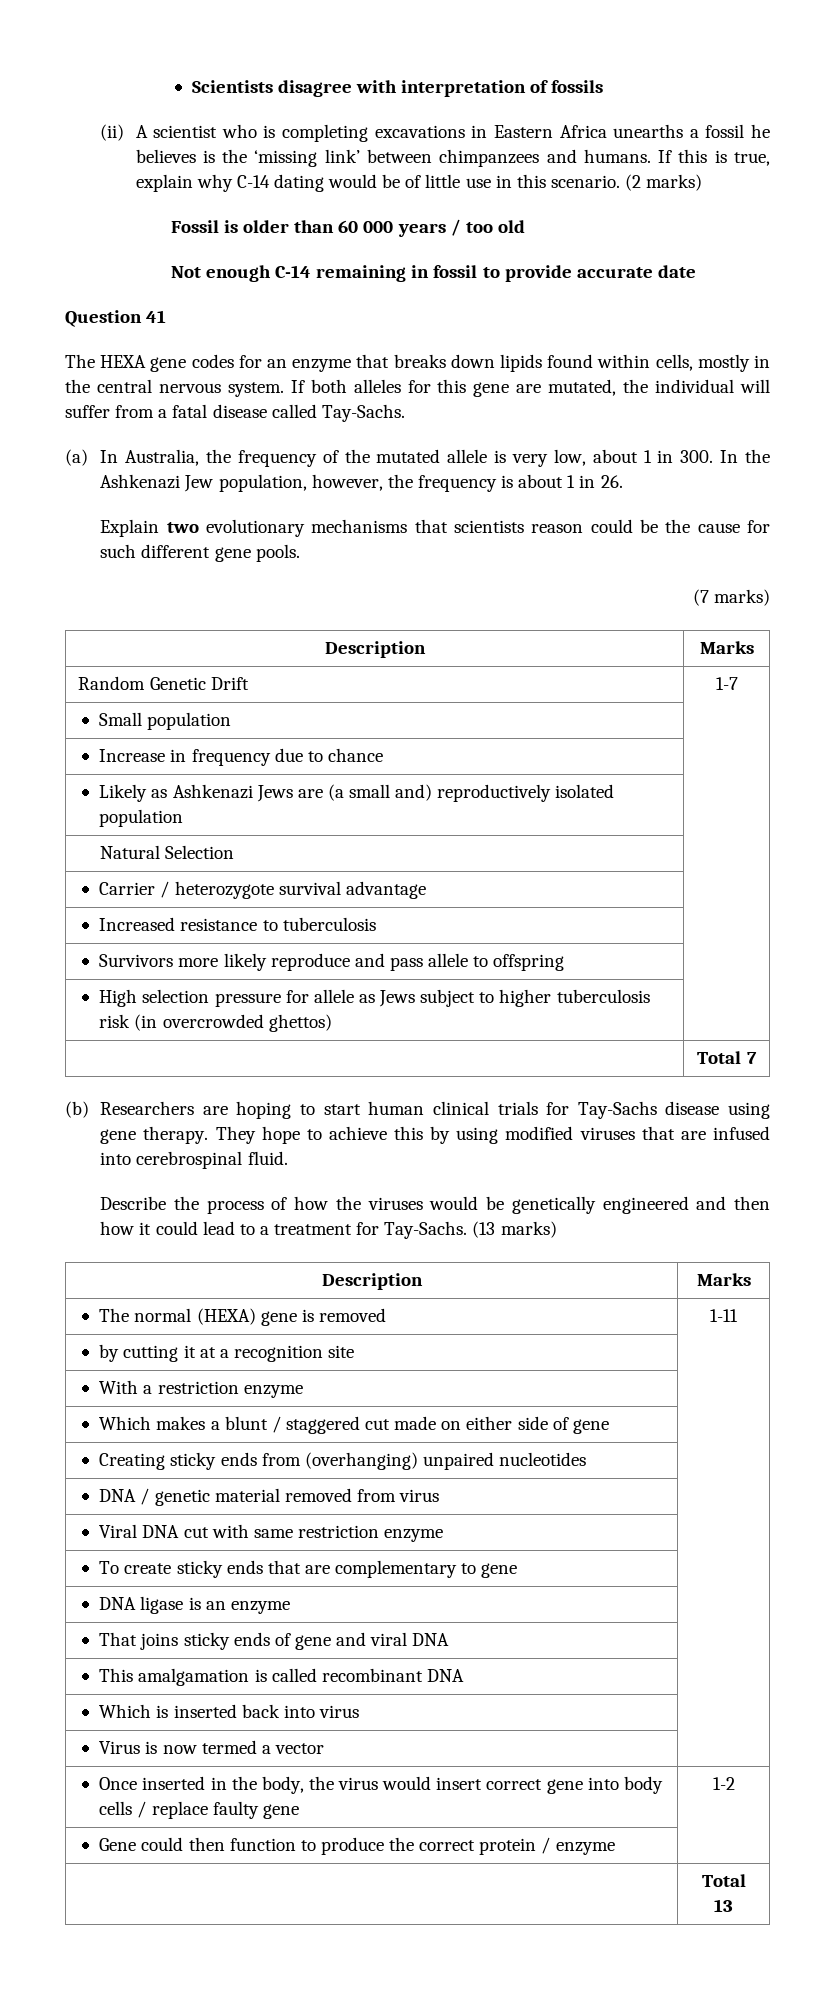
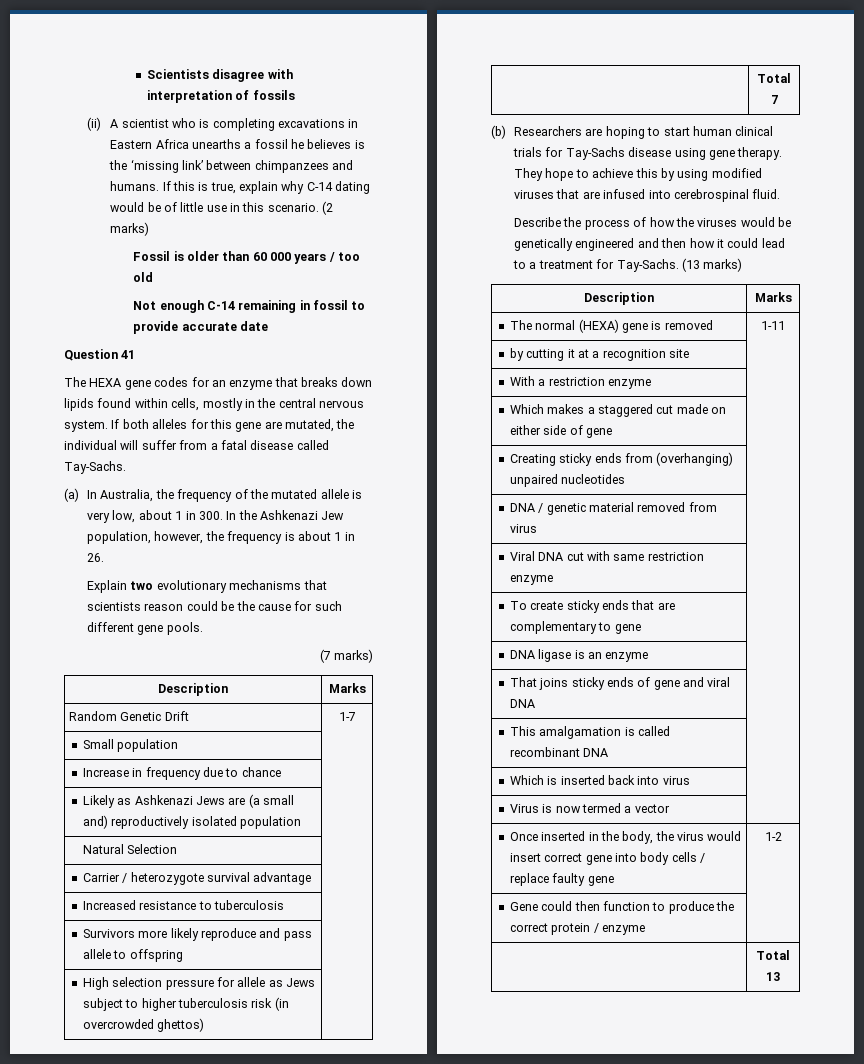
[224,1416,281,1433] blunt / -> (595, 410) none

